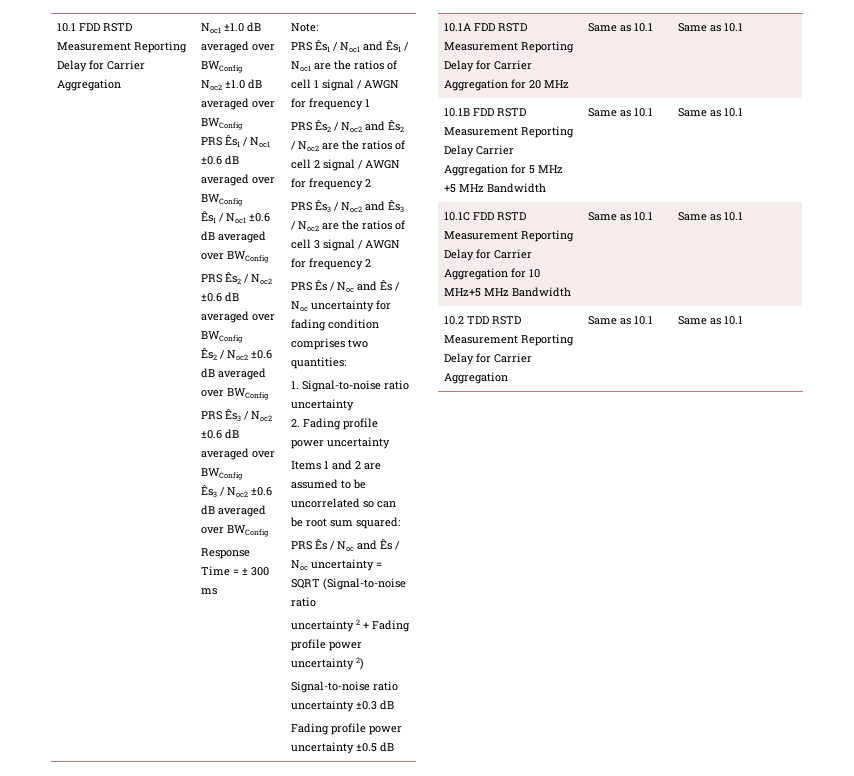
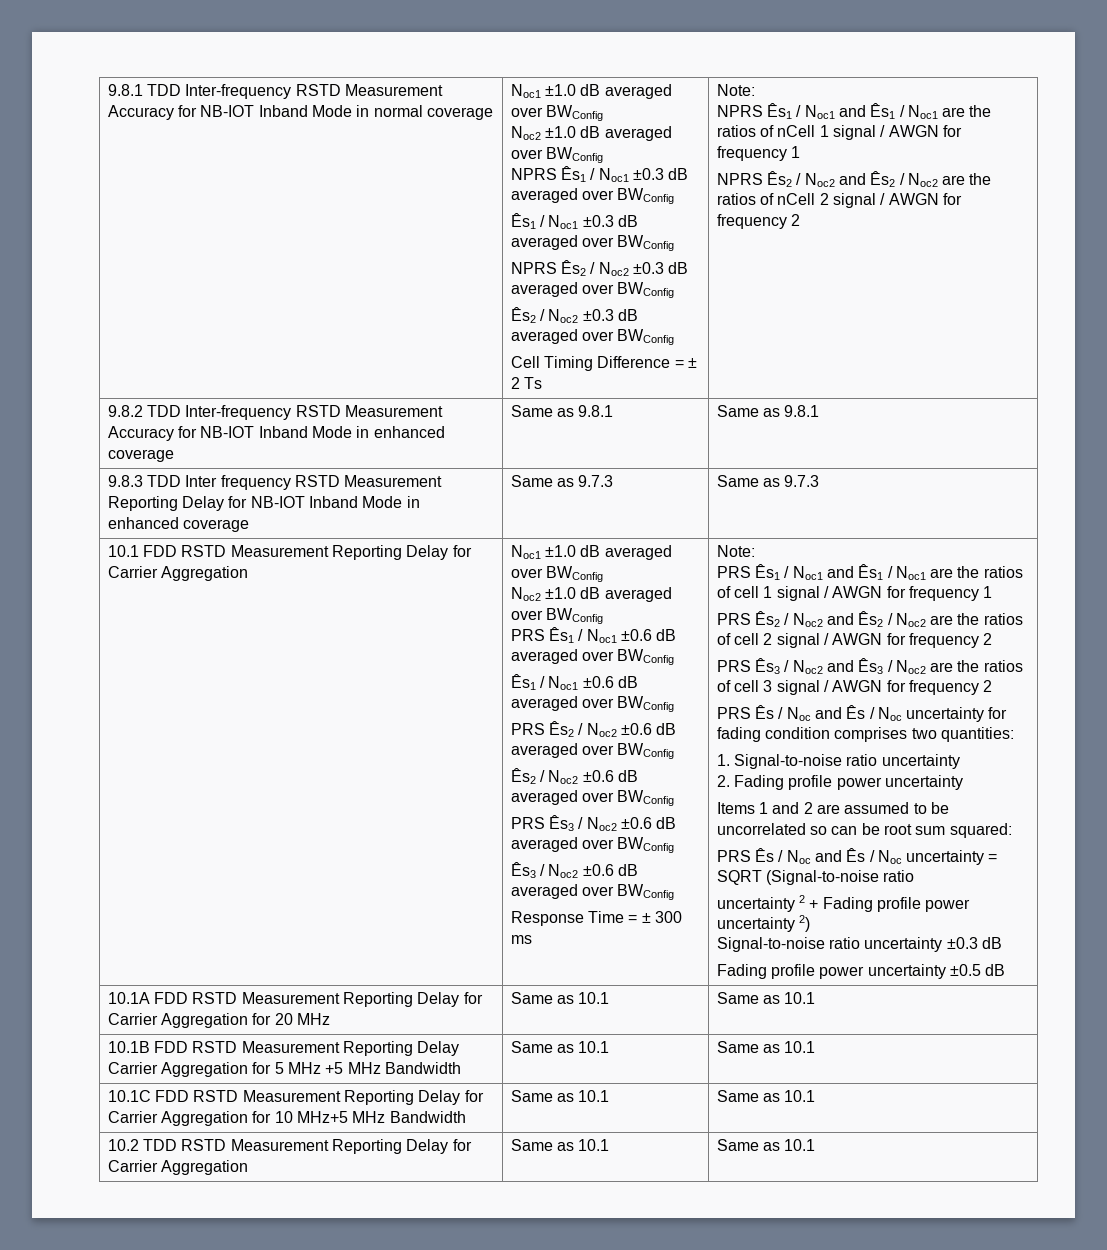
(57, 27) none -> [107,84,443,99] [107,105,493,120] [510,84,672,99] [510,105,603,121] [510,126,672,141] [510,147,603,163] [510,166,689,182] [510,188,675,204] [510,213,638,229] [510,235,675,251] [510,260,689,276] [510,282,675,298] [510,307,638,323] [510,329,675,345] [510,356,697,371] [510,377,542,389] [716,84,755,96] [716,103,992,119] [716,125,962,140] [716,146,800,161] [716,171,992,187] [716,193,962,208] [716,214,800,229] [107,405,443,420] [107,426,445,441] [107,449,174,462] [510,405,614,417] [716,405,820,417] [107,475,443,490] [107,496,420,511] [107,517,249,532] [510,475,614,487] [716,475,820,487] 9.8.1 TDD Inter-frequency RSTD Measurement Accuracy for NB-IOT Inband Mode in normal coverage | Noc1 ±1.0 dB averaged over BWConfig // Noc2 ±1.0 dB averaged over BWConfig // NPRS Ês1 / Noc1 ±0.3 dB averaged over BWConfig // Ês1 / Noc1 ±0.3 dB averaged over BWConfig // NPRS Ês2 / Noc2 ±0.3 dB averaged over BWConfig // Ês2 / Noc2 ±0.3 dB averaged over BWConfig // Cell Timing Difference = ± 2 Ts | Note: // NPRS Ês1 / Noc1 and Ês1 / Noc1 are the ratios of nCell 1 signal / AWGN for frequency 1 // NPRS Ês2 / Noc2 and Ês2 / Noc2 are the ratios of nCell 2 signal / AWGN for frequency 2 // 9.8.2 TDD Inter-frequency RSTD Measurement Accuracy for NB-IOT Inband Mode in enhanced coverage | Same as 9.8.1 | Same as 9.8.1 // 9.8.3 TDD Inter frequency RSTD Measurement Reporting Delay for NB-IOT Inband Mode in enhanced coverage | Same as 9.7.3 | Same as 9.7.3 //

